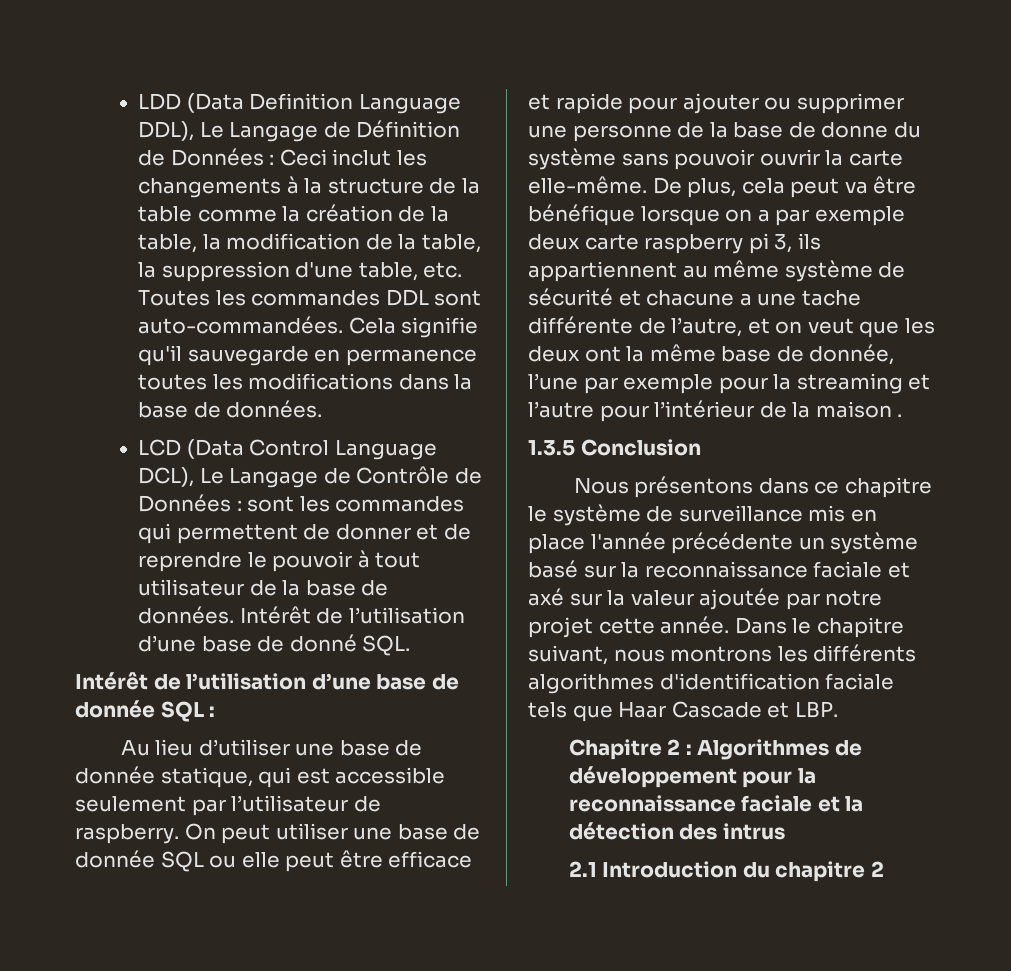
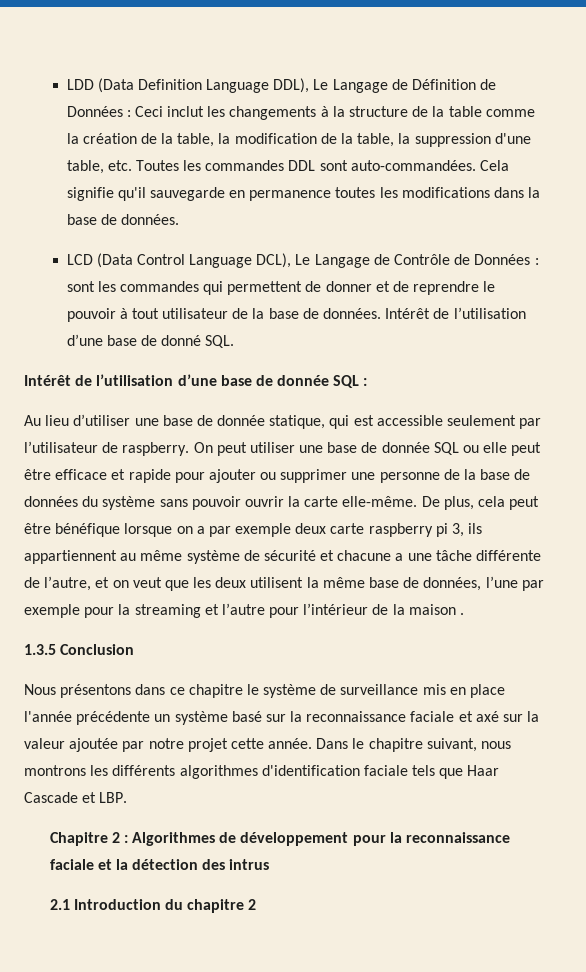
[821,122,889,138] donne -> [24,496,78,507] données
[844,181,868,194] va -> (540, 503) none
[801,290,861,306] tache -> [435,550,472,561] tâche
[584,346,621,362] ont -> [250,577,304,588] utilisent
[809,344,895,365] donnée, -> [423,577,482,591] données,

